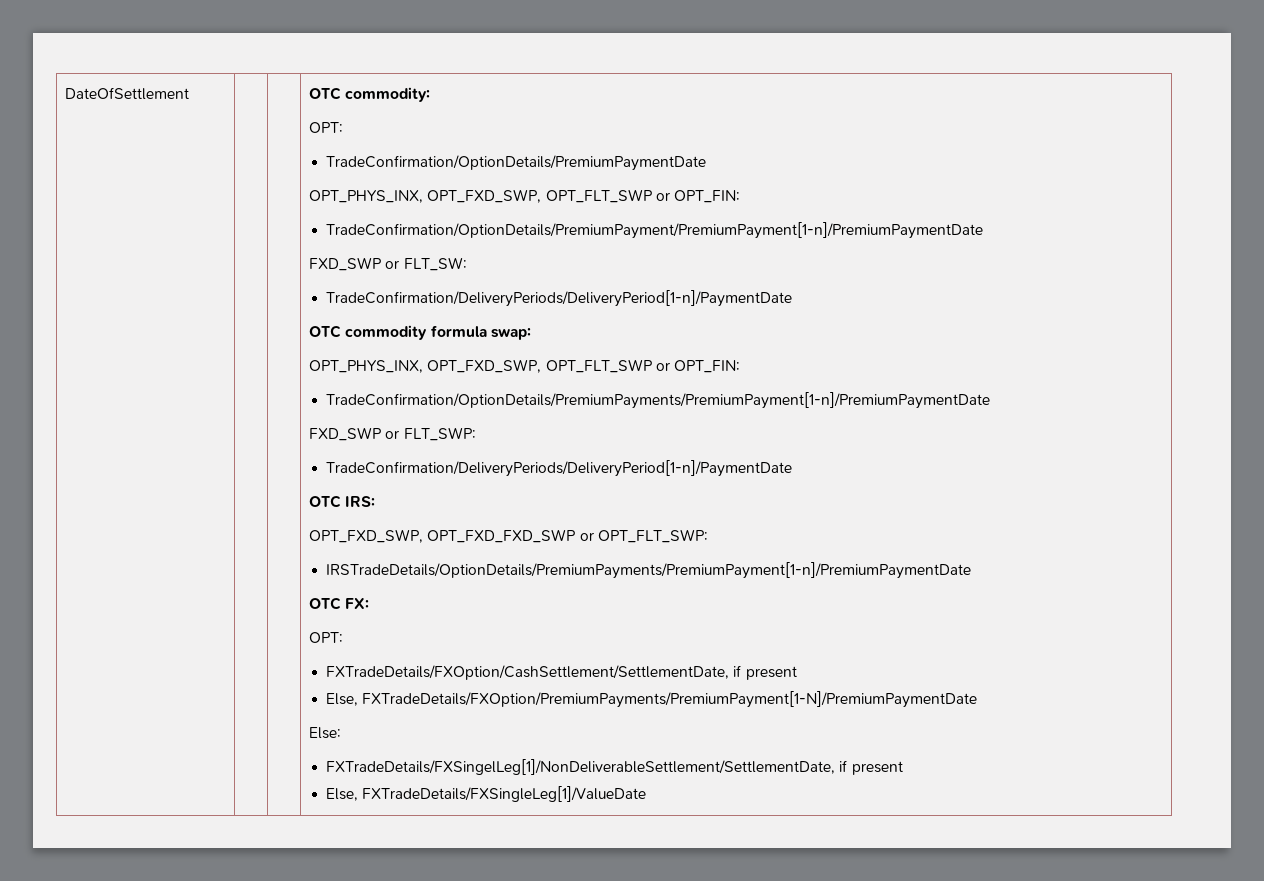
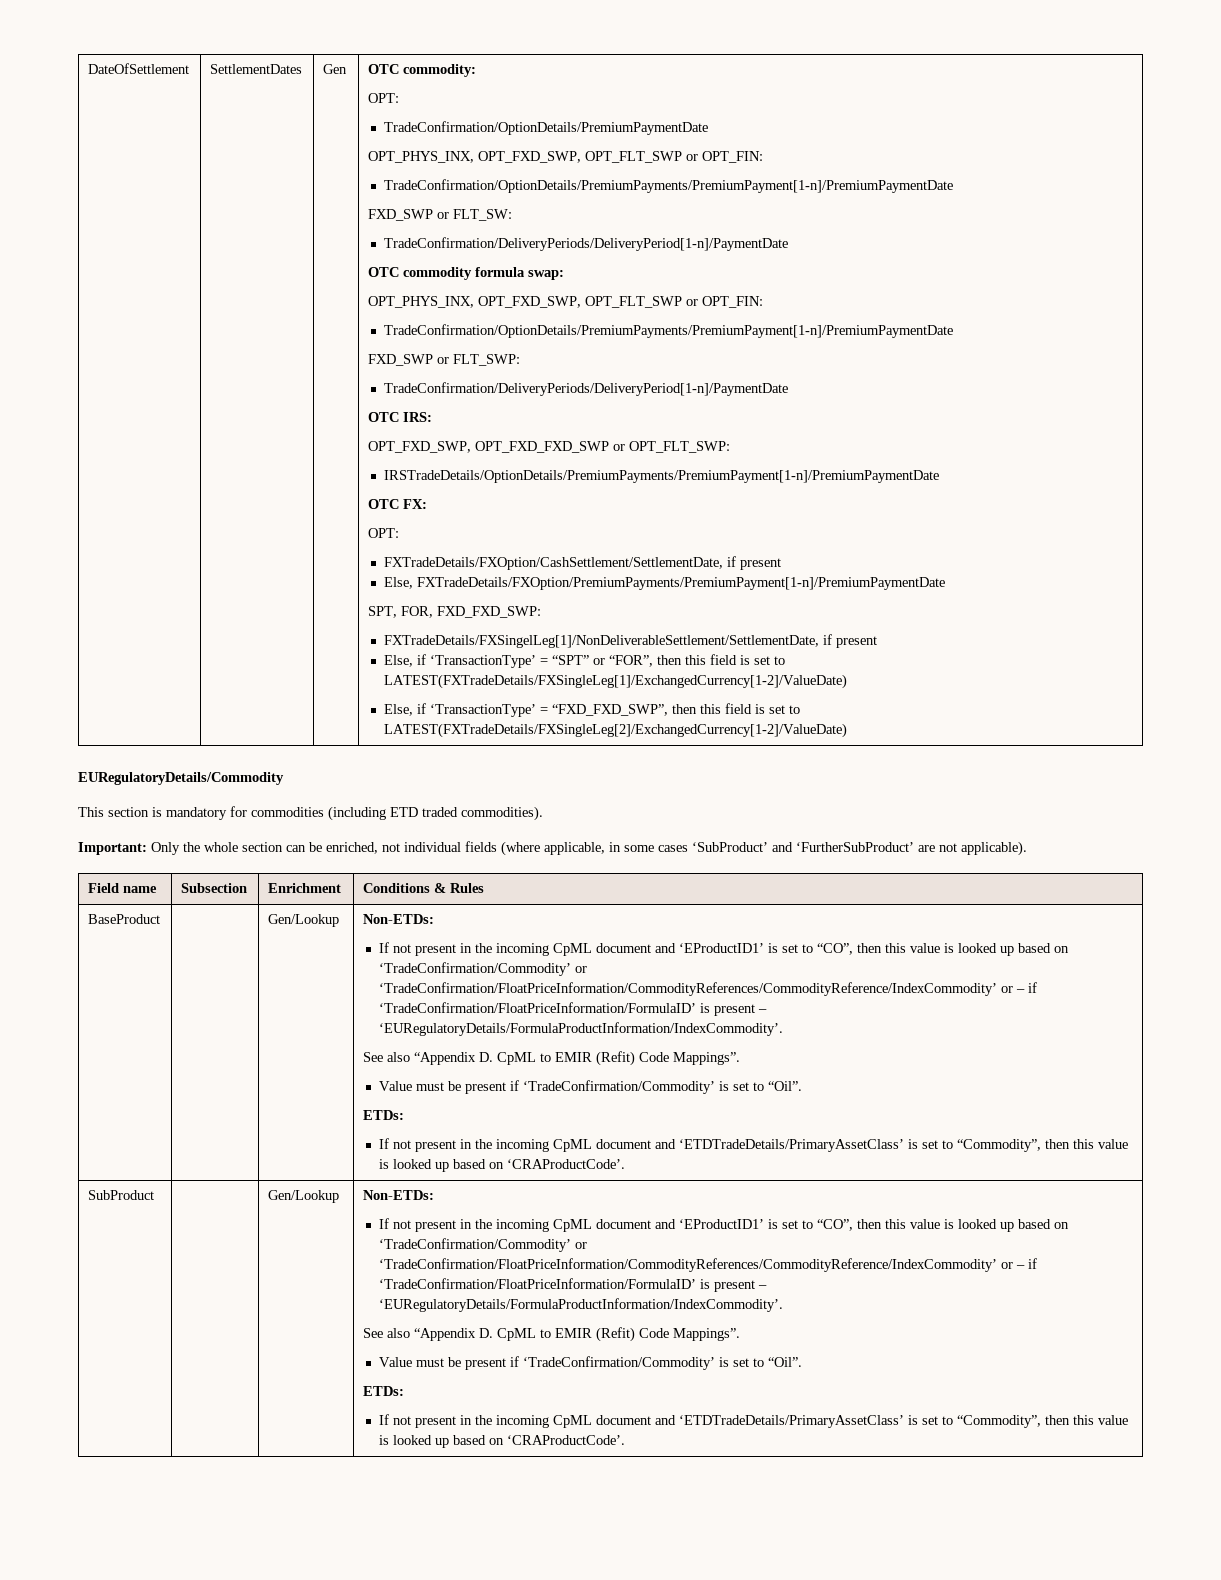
(190, 93) | -> [210,64,303,74] [323,64,348,74] SettlementDates | Gen
[326,222,984,239] TradeConfirmation/OptionDetails/PremiumPayment/PremiumPayment[1-n]/PremiumPaymentDate -> [384,179,954,193] TradeConfirmation/OptionDetails/PremiumPayments/PremiumPayment[1-n]/PremiumPaymentDate
[362,691,978,708] [309,727,342,739] FXTradeDetails/FXOption/PremiumPayments/PremiumPayment[1-N]/PremiumPaymentDate // Else: -> [417,577,946,590] [368,606,542,618] FXTradeDetails/FXOption/PremiumPayments/PremiumPayment[1-n]/PremiumPaymentDate // SPT, FOR, FXD_FXD_SWP:
[362,786,647,802] FXTradeDetails/FXSingleLeg[1]/ValueDate -> [417,654,786,668] [384,674,848,689] [384,703,801,717] [384,723,848,738] [78,772,284,785] [78,806,543,821] [78,841,1027,856] [88,883,158,893] [181,883,248,893] [268,883,342,893] [363,883,485,893] [88,914,161,924] [268,914,340,927] [363,914,435,924] [379,942,1070,956] [379,962,588,976] [379,982,1038,996] [379,1002,768,1016] [379,1022,784,1036] [363,1051,741,1066] [379,1080,803,1094] [363,1110,405,1120] [379,1138,1129,1152] [379,1159,626,1172] [88,1190,155,1200] [268,1190,340,1203] [363,1190,435,1200] [379,1218,1070,1232] [379,1238,588,1252] [379,1258,1038,1272] [379,1278,768,1292] [379,1298,784,1312] [363,1327,741,1342] [379,1356,803,1370] [363,1386,405,1396] [379,1414,1129,1428] [379,1435,626,1448] if ‘TransactionType’ = “SPT” or “FOR”, then this field is set to LATEST(FXTradeDetails/FXSingleLeg[1]/ExchangedCurrency[1-2]/ValueDate) // Else, if ‘TransactionType’ = “FXD_FXD_SWP”, then this field is set to LATEST(FXTradeDetails/FXSingleLeg[2]/ExchangedCurrency[1-2]/ValueDate) // EURegulatoryDetails/Commodity // This section is mandatory for commodities (including ETD traded commodities). // Important: Only the whole section can be enriched, not individual fields (where applicable, in some cases ‘SubProduct’ and ‘FurtherSubProduct’ are not applicable). // Field name | Subsection | Enrichment | Conditions & Rules // BaseProduct | | Gen/Lookup | Non-ETDs: // If not present in the incoming CpML document and ‘EProductID1’ is set to “CO”, then this value is looked up based on ‘TradeConfirmation/Commodity’ or ‘TradeConfirmation/FloatPriceInformation/CommodityReferences/CommodityReference/IndexCommodity’ or – if ‘TradeConfirmation/FloatPriceInformation/FormulaID’ is present – ‘EURegulatoryDetails/FormulaProductInformation/IndexCommodity’. // See also “Appendix D. CpML to EMIR (Refit) Code Mappings”. // Value must be present if ‘TradeConfirmation/Commodity’ is set to “Oil”. // ETDs: // If not present in the incoming CpML document and ‘ETDTradeDetails/PrimaryAssetClass’ is set to “Commodity”, then this value is looked up based on ‘CRAProductCode’. // SubProduct | | Gen/Lookup | Non-ETDs: // If not present in the incoming CpML document and ‘EProductID1’ is set to “CO”, then this value is looked up based on ‘TradeConfirmation/Commodity’ or ‘TradeConfirmation/FloatPriceInformation/CommodityReferences/CommodityReference/IndexCommodity’ or – if ‘TradeConfirmation/FloatPriceInformation/FormulaID’ is present – ‘EURegulatoryDetails/FormulaProductInformation/IndexCommodity’. // See also “Appendix D. CpML to EMIR (Refit) Code Mappings”. // Value must be present if ‘TradeConfirmation/Commodity’ is set to “Oil”. // ETDs: // If not present in the incoming CpML document and ‘ETDTradeDetails/PrimaryAssetClass’ is set to “Commodity”, then this value is looked up based on ‘CRAProductCode’.

